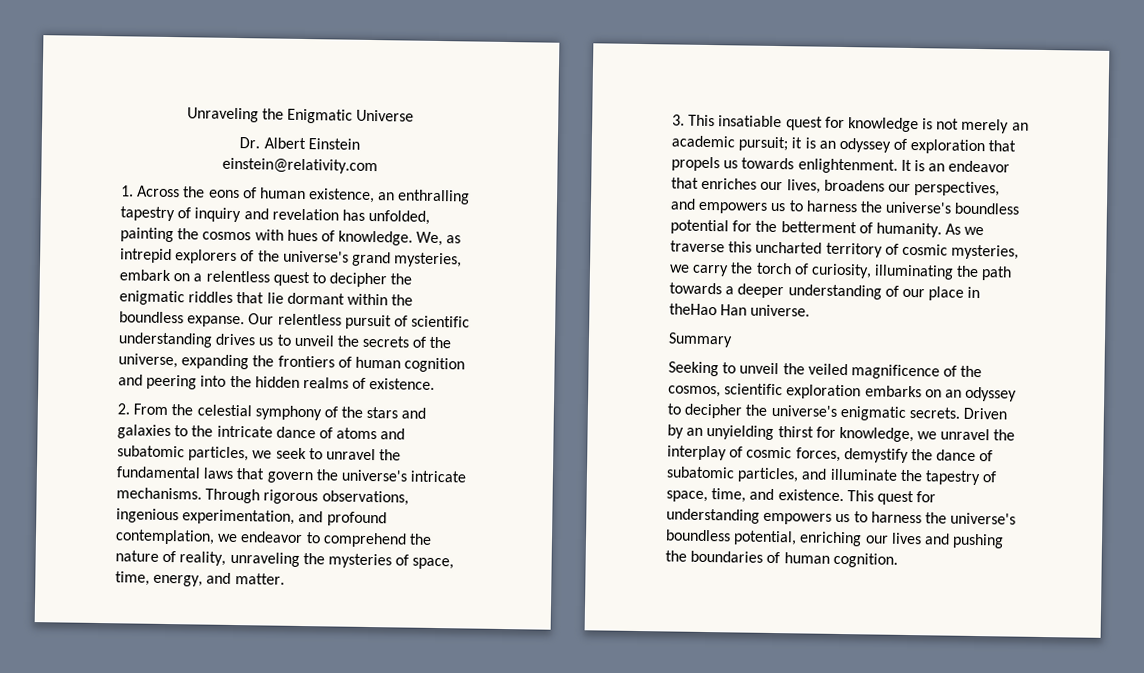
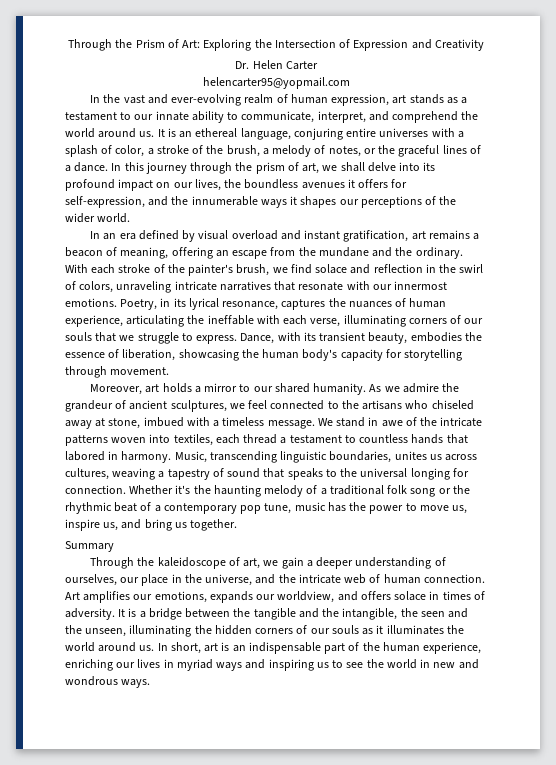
[186,107,415,124] [239,137,360,150] [221,157,378,175] [121,185,471,205] [120,206,431,225] [120,227,462,247] [120,248,463,268] [119,269,413,288] [119,290,414,306] [119,311,471,330] [118,332,452,349] [118,353,466,373] [118,374,436,390] [117,403,427,421] [117,424,406,440] [117,445,402,462] [116,466,467,484] [116,487,409,506] [116,508,387,527] [115,529,432,548] [115,550,455,570] [115,571,285,587] [672,114,1029,134] [671,135,1017,155] [671,156,1011,174] [671,177,1001,197] [670,198,1021,215] [670,219,985,238] [670,240,1020,260] [669,262,1013,281] [669,282,722,295] Unraveling the Enigmatic Universe // Dr. Albert Einstein // einstein@relativity.com // 1. Across the eons of human existence, an enthralling tapestry of inquiry and revelation has unfolded, painting the cosmos with hues of knowledge. We, as intrepid explorers of the universe's grand mysteries, embark on a relentless quest to decipher the enigmatic riddles that lie dormant within the boundless expanse. Our relentless pursuit of scientific understanding drives us to unveil the secrets of the universe, expanding the frontiers of human cognition and peering into the hidden realms of existence. // 2. From the celestial symphony of the stars and galaxies to the intricate dance of atoms and subatomic particles, we seek to unravel the fundamental laws that govern the universe's intricate mechanisms. Through rigorous observations, ingenious experimentation, and profound contemplation, we endeavor to comprehend the nature of reality, unraveling the mysteries of space, time, energy, and matter. // 3. This insatiable quest for knowledge is not merely an academic pursuit; it is an odyssey of exploration that propels us towards enlightenment. It is an endeavor that enriches our lives, broadens our perspectives, and empowers us to harness the universe's boundless potential for the betterment of humanity. As we traverse this uncharted territory of cosmic mysteries, we carry the torch of curiosity, illuminating the path towards -> [68,39,484,51] [235,60,318,70] [202,77,350,89] [90,94,467,106] [65,111,479,123] [65,128,464,140] [65,145,481,157] [65,162,436,174] [65,179,408,191] [65,196,457,208] [65,213,131,223] [90,230,479,242] [65,247,463,259] [65,264,484,276] [65,281,448,293] [65,298,447,310] [65,315,484,327] [65,332,482,344] [65,349,463,361] [65,366,170,378] [90,383,459,395] [65,400,474,412] [65,417,483,429] [65,434,468,446] [65,451,478,463] [65,468,469,480] [65,485,470,497] [65,502,468,514] [65,519,238,531] [65,541,114,552] [90,557,304,569] Through the Prism of Art: Exploring the Intersection of Expression and Creativity // Dr. Helen Carter // helencarter95@yopmail.com // In the vast and ever-evolving realm of human expression, art stands as a testament to our innate ability to communicate, interpret, and comprehend the world around us. It is an ethereal language, conjuring entire universes with a splash of color, a stroke of the brush, a melody of notes, or the graceful lines of a dance. In this journey through the prism of art, we shall delve into its profound impact on our lives, the boundless avenues it offers for self-expression, and the innumerable ways it shapes our perceptions of the wider world. // In an era defined by visual overload and instant gratification, art remains a beacon of meaning, offering an escape from the mundane and the ordinary. With each stroke of the painter's brush, we find solace and reflection in the swirl of colors, unraveling intricate narratives that resonate with our innermost emotions. Poetry, in its lyrical resonance, captures the nuances of human experience, articulating the ineffable with each verse, illuminating corners of our souls that we struggle to express. Dance, with its transient beauty, embodies the essence of liberation, showcasing the human body's capacity for storytelling through movement. // Moreover, art holds a mirror to our shared humanity. As we admire the grandeur of ancient sculptures, we feel connected to the artisans who chiseled away at stone, imbued with a timeless message. We stand in awe of the intricate patterns woven into textiles, each thread a testament to countless hands that labored in harmony. Music, transcending linguistic boundaries, unites us across cultures, weaving a tapestry of sound that speaks to the universal longing for connection. Whether it's the haunting melody of a traditional folk song or the rhythmic beat of a contemporary pop tune, music has the power to move us, inspire us, and bring us together. // Summary // Through the kaleidoscope of art, we gain
(899, 291) none -> [65,574,117,586] ourselves,
[669,303,811,317] [668,332,733,348] [668,361,983,380] [668,383,1018,402] [667,403,1008,421] [667,424,1016,443] [667,445,994,464] [666,466,998,486] [666,488,937,506] [666,508,1017,525] [665,529,1005,549] [665,550,898,568] theHao Han universe. // Summary // Seeking to unveil the veiled magnificence of the cosmos, scientific exploration embarks on an odyssey to decipher the universe's enigmatic secrets. Driven by an unyielding thirst for knowledge, we unravel the interplay of cosmic forces, demystify the dance of subatomic particles, and illuminate the tapestry of space, time, and existence. This quest for understanding empowers us to harness the universe's boundless potential, enriching our lives and pushing the boundaries of human cognition. -> [184,574,485,586] [65,591,485,603] [65,608,469,620] [65,625,464,637] [65,642,482,654] [65,659,479,671] [65,676,151,688] the universe, and the intricate web of human connection. Art amplifies our emotions, expands our worldview, and offers solace in times of adversity. It is a bridge between the tangible and the intangible, the seen and the unseen, illuminating the hidden corners of our souls as it illuminates the world around us. In short, art is an indispensable part of the human experience, enriching our lives in myriad ways and inspiring us to see the world in new and wondrous ways.

